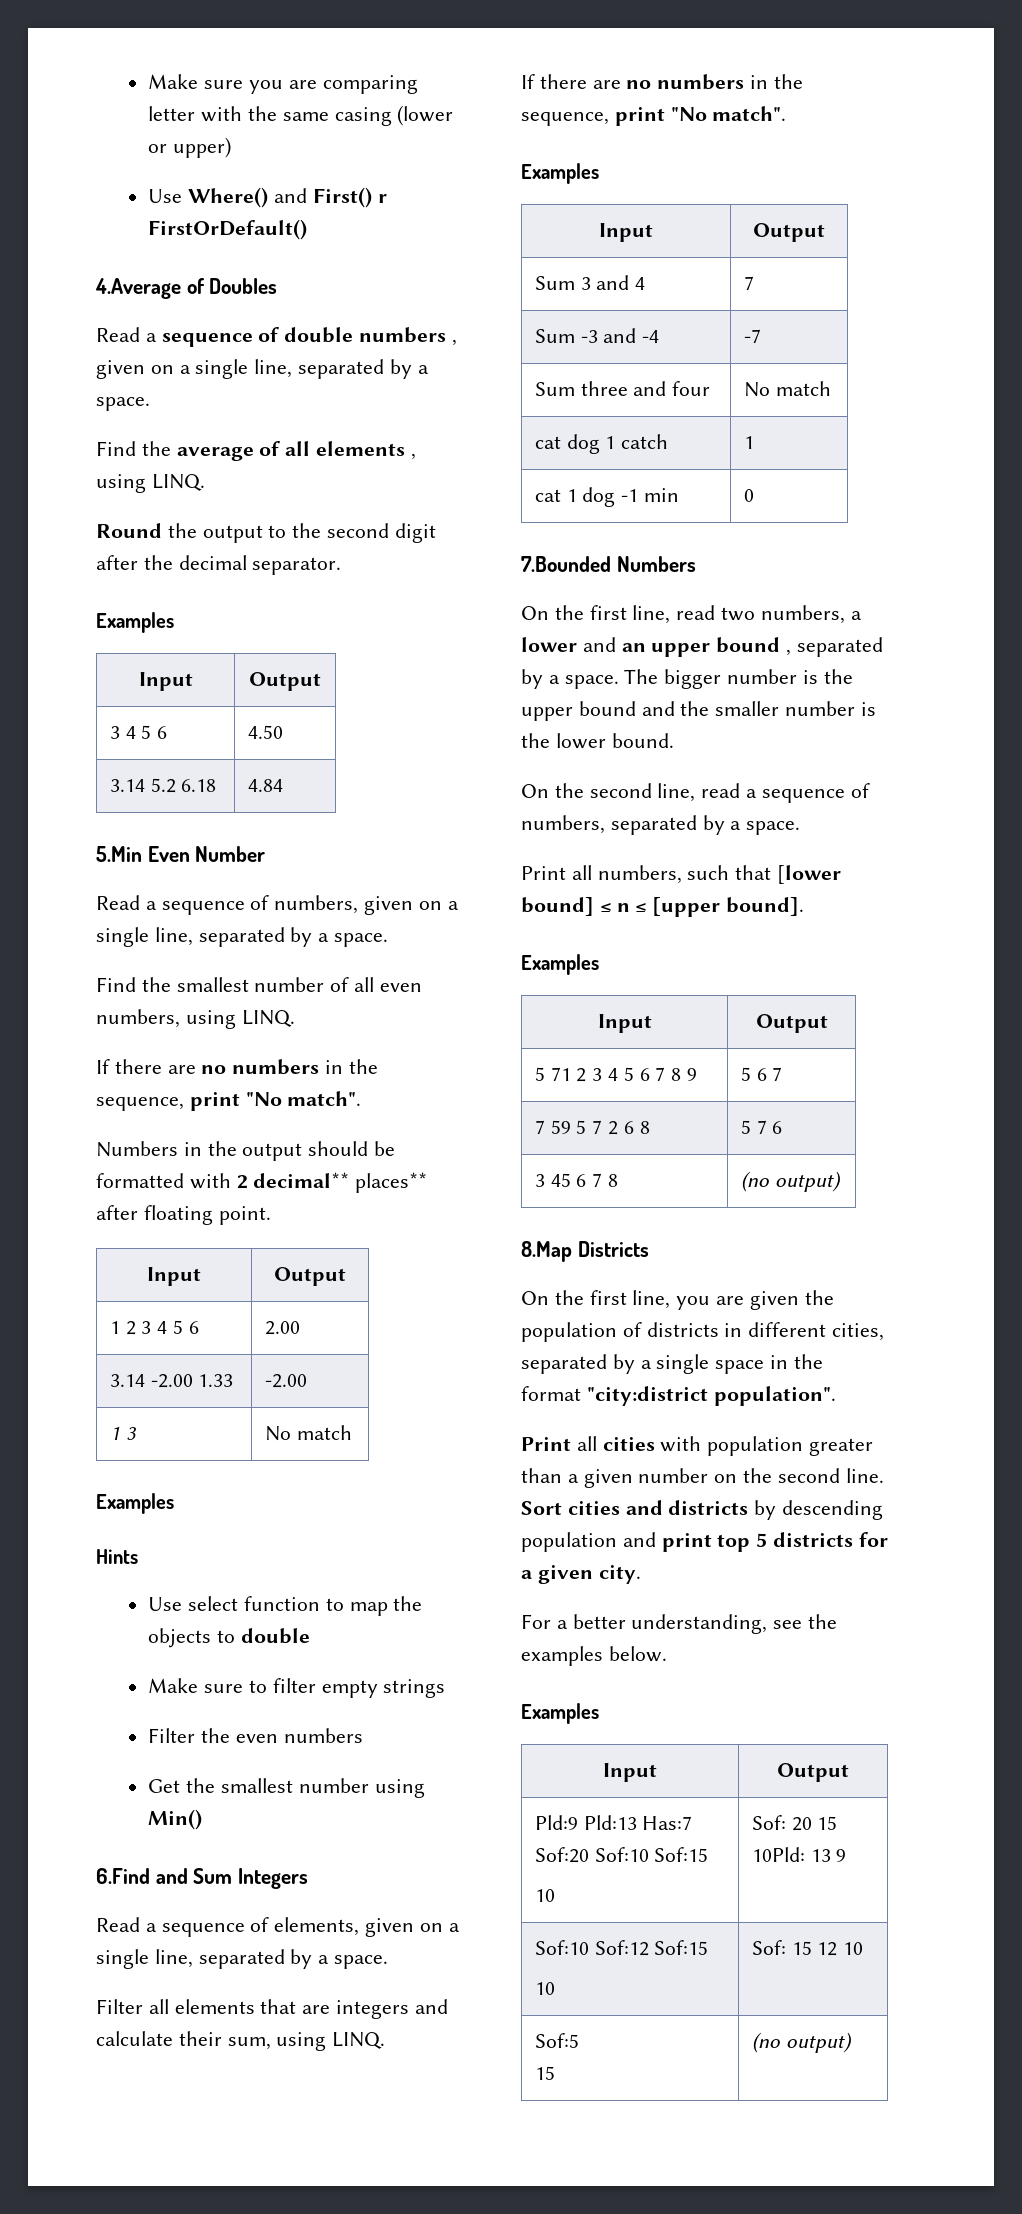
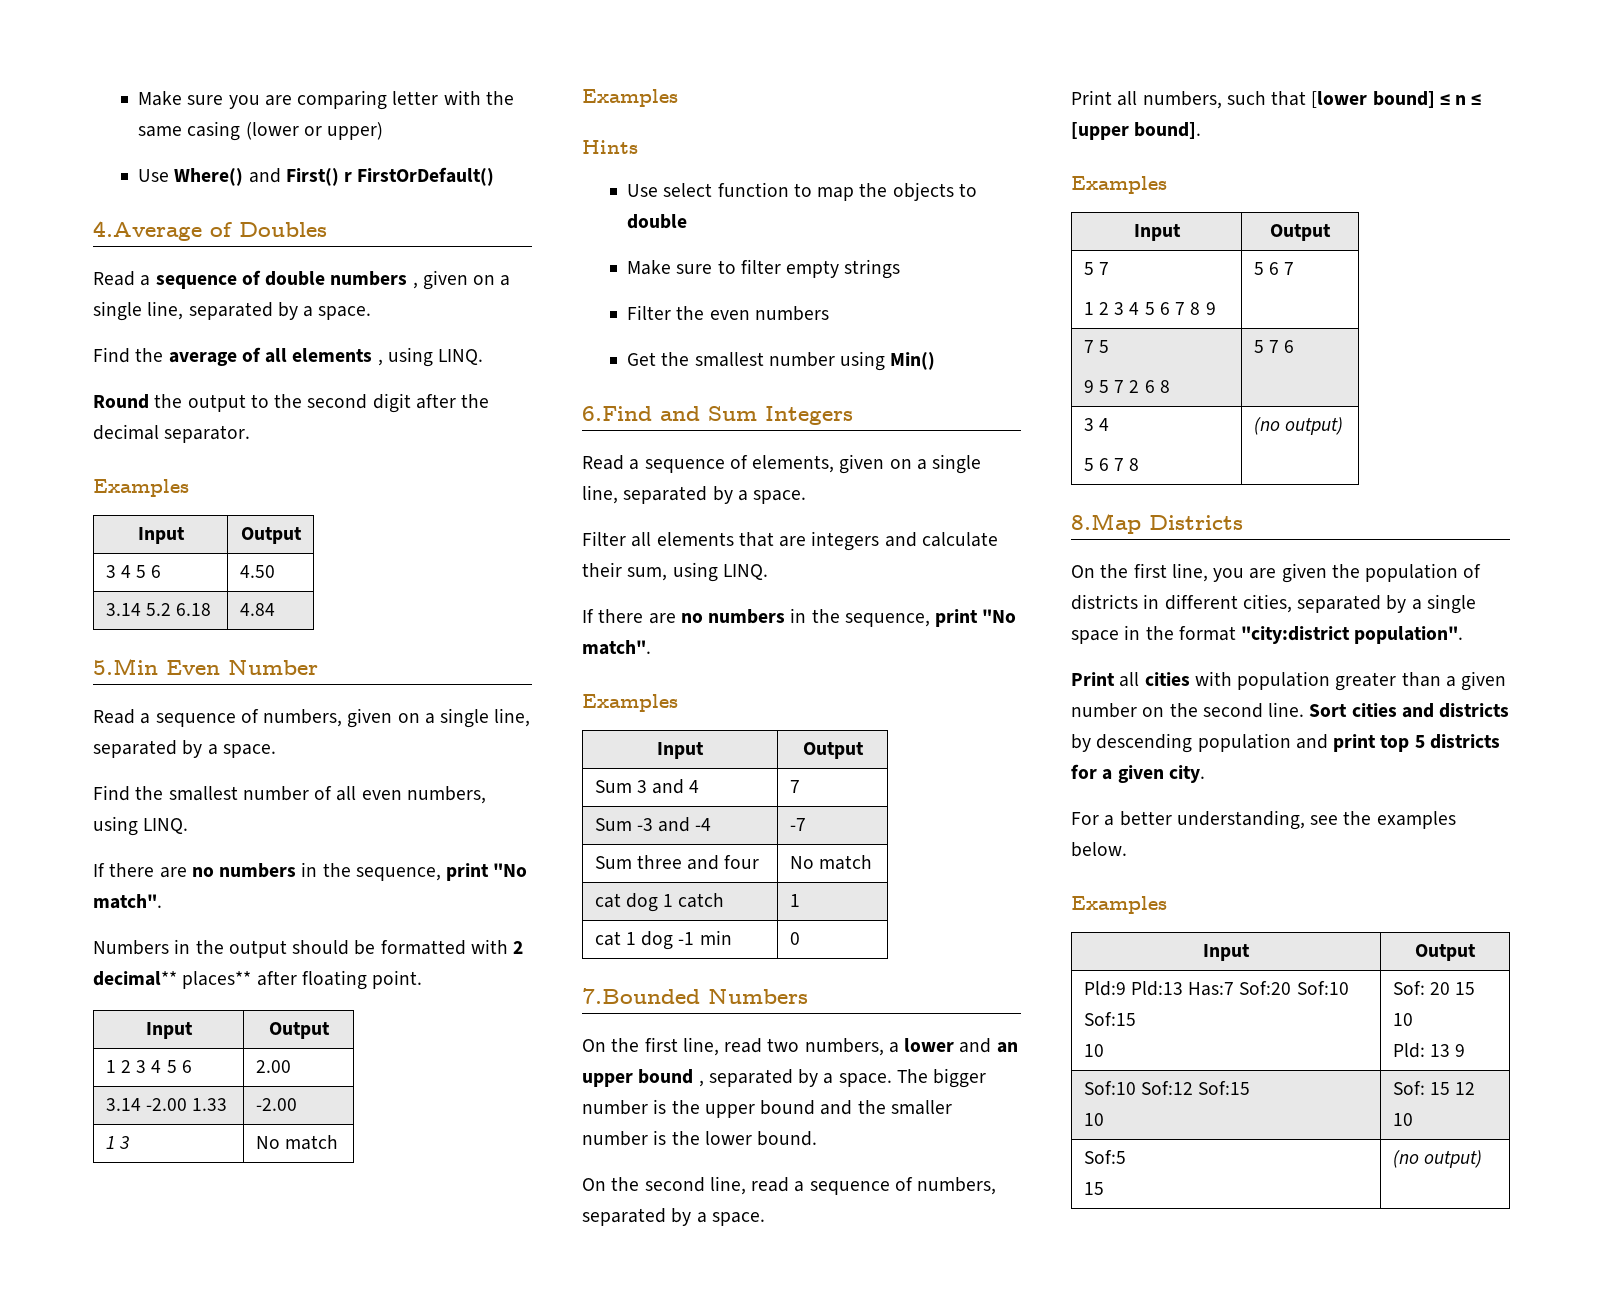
[550,1067,571,1081] 71 -> [1098,262,1109,275] [1083,302,1094,315] 7 // 1
[550,1120,571,1134] 59 -> [1098,340,1109,353] [1083,380,1094,393] 5 // 9
[550,1173,571,1187] 45 -> [1098,418,1109,431] [1083,458,1094,471] 4 // 5
[751,1847,805,1862] 10Pld: -> [1392,1013,1413,1026] [1392,1043,1425,1058] 10 // Pld:

